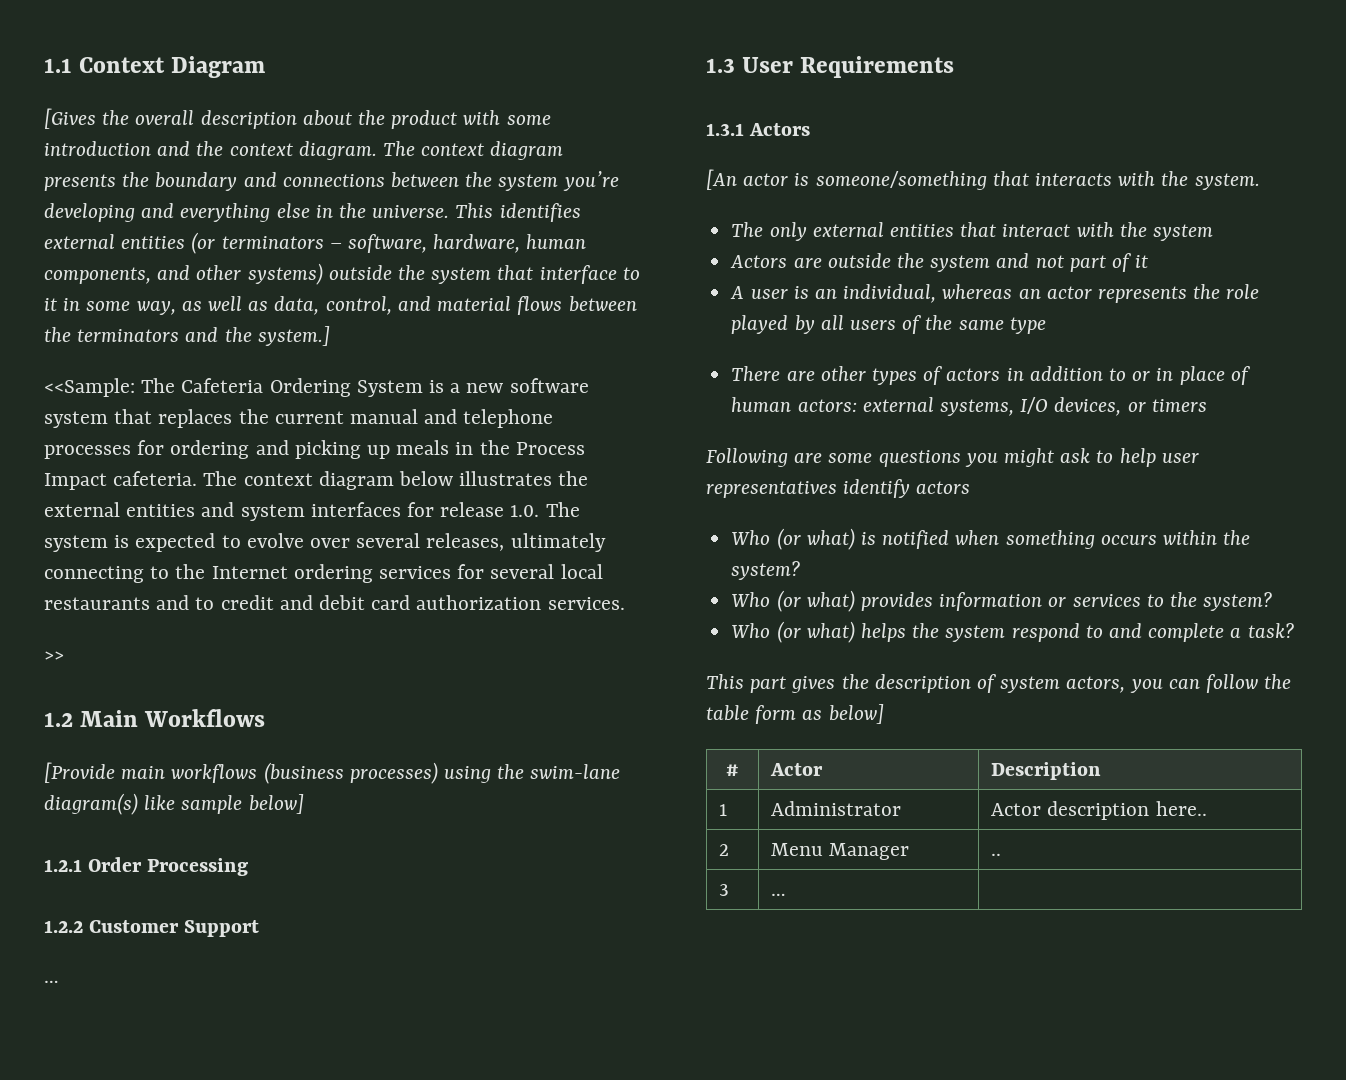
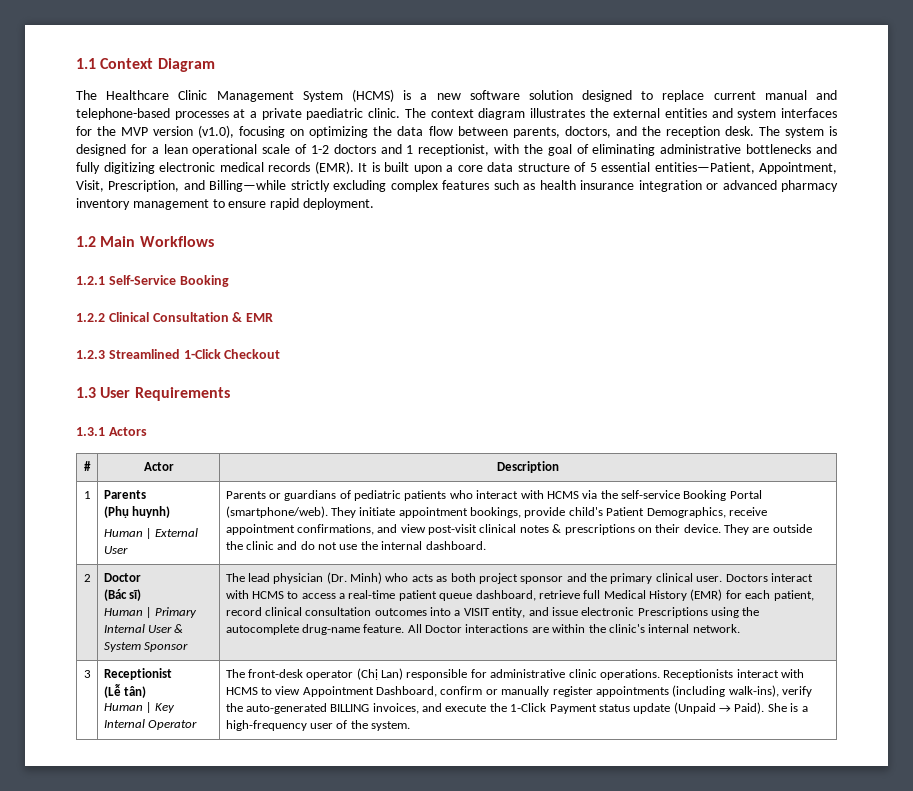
[44,108,551,129] [44,141,564,160] [44,171,619,191] [44,203,581,222] [44,232,587,254] [44,263,640,285] [44,296,637,315] [44,326,330,346] [44,378,589,397] [44,409,554,428] [44,440,585,459] [44,471,454,490] [Gives the overall description about the product with some introduction and the context diagram. The context diagram presents the boundary and connections between the system you’re developing and everything else in the universe. This identifies external entities (or terminators – software, hardware, human components, and other systems) outside the system that interface to it in some way, as well as data, control, and material flows between the terminators and the system.] // <<Sample: The Cafeteria Ordering System is a new software system that replaces the current manual and telephone processes for ordering and picking up meals in the Process Impact cafeteria. The context diagram below -> [76,89,837,102] [76,108,526,120] The Healthcare Clinic Management System (HCMS) is a new software solution designed to replace current manual and telephone-based processes at a private paediatric clinic. The context diagram
[440,502,580,517] [44,533,606,552] [44,564,603,583] [44,595,625,610] [44,651,64,661] [44,709,266,727] [44,762,621,784] [44,793,304,815] release 1.0. The system is expected to evolve over several releases, ultimately connecting to the Internet ordering services for several local restaurants and to credit and debit card authorization services. // >> // 1.2 Main Workflows // [Provide main workflows (business processes) using the swim-lane diagram(s) like sample below] -> [97,125,837,138] [76,144,838,156] [76,161,837,174] [76,180,838,192] [76,198,374,210] [76,236,214,247] the MVP version (v1.0), focusing on optimizing the data flow between parents, doctors, and the reception desk. The system is designed for a lean operational scale of 1-2 doctors and 1 receptionist, with the goal of eliminating administrative bottlenecks and fully digitizing electronic medical records (EMR). It is built upon a core data structure of 5 essential entities—Patient, Appointment, Visit, Prescription, and Billing—while strictly excluding complex features such as health insurance integration or advanced pharmacy inventory management to ensure rapid deployment. // 1.2 Main Workflows
[88,857,249,876] Order Processing -> [108,275,229,287] Self-Service Booking
[89,920,260,937] [44,980,59,983] Customer Support // … -> [108,312,274,322] [76,349,281,359] Clinical Consultation & EMR // 1.2.3 Streamlined 1-Click Checkout
[706,169,1260,190] [731,222,1213,241] [730,253,1149,272] [730,284,1260,303] [731,315,1046,334] [731,366,1250,385] [731,397,1207,416] [706,448,1199,467] [706,479,971,498] [731,528,1251,550] [731,561,801,580] [731,590,1273,612] [731,621,1294,643] [706,674,1292,693] [706,704,884,724] [726,764,739,776] [770,763,824,776] [991,762,1102,780] [719,804,728,816] [771,801,902,816] [991,801,1207,820] [719,844,730,856] [771,843,910,860] [991,853,1002,856] [719,884,730,896] [771,893,787,896] // [An actor is someone/something that interacts with the system. // The only external entities that interact with the system // Actors are outside the system and not part of it // A user is an individual, whereas an actor represents the role played by all users of the same type // There are other types of actors in addition to or in place of human actors: external systems, I/O devices, or timers // Following are some questions you might ask to help user representatives identify actors // Who (or what) is notified when something occurs within the system? // Who (or what) provides information or services to the system? // Who (or what) helps the system respond to and complete a task? // This part gives the description of system actors, you can follow the table form as below] // # | Actor | Description // 1 | Administrator | Actor description here.. // 2 | Menu Manager | .. // 3 | … | -> [84,461,91,471] [143,462,174,471] [497,461,559,473] [83,491,91,499] [103,490,146,499] [103,506,170,518] [103,528,199,539] [103,546,128,554] [225,490,762,501] [225,506,767,518] [225,524,812,535] [225,541,486,550] [83,574,91,582] [103,573,141,582] [103,589,141,601] [103,607,198,618] [103,624,184,633] [103,642,188,652] [225,572,813,584] [225,589,814,601] [225,607,760,618] [225,624,740,635] [83,670,91,678] [103,668,172,680] [103,684,146,698] [103,702,176,713] [103,719,197,730] [225,668,805,680] [225,685,813,697] [225,702,808,714] [225,720,411,731] // # | Actor | Description // 1 | Parents // (Phụ huynh) // Human | External User | Parents or guardians of pediatric patients who interact with HCMS via the self-service Booking Portal (smartphone/web). They initiate appointment bookings, provide child's Patient Demographics, receive appointment confirmations, and view post-visit clinical notes & prescriptions on their device. They are outside the clinic and do not use the internal dashboard. // 2 | Doctor // (Bác sĩ) // Human | Primary Internal User & System Sponsor | The lead physician (Dr. Minh) who acts as both project sponsor and the primary clinical user. Doctors interact with HCMS to access a real-time patient queue dashboard, retrieve full Medical History (EMR) for each patient, record clinical consultation outcomes into a VISIT entity, and issue electronic Prescriptions using the autocomplete drug-name feature. All Doctor interactions are within the clinic's internal network. // 3 | Receptionist // (Lễ tân) // Human | Key Internal Operator | The front-desk operator (Chị Lan) responsible for administrative clinic operations. Receptionists interact with HCMS to view Appointment Dashboard, confirm or manually register appointments (including walk-ins), verify the auto-generated BILLING invoices, and execute the 1-Click Payment status update (Unpaid → Paid). She is a high-frequency user of the system.

